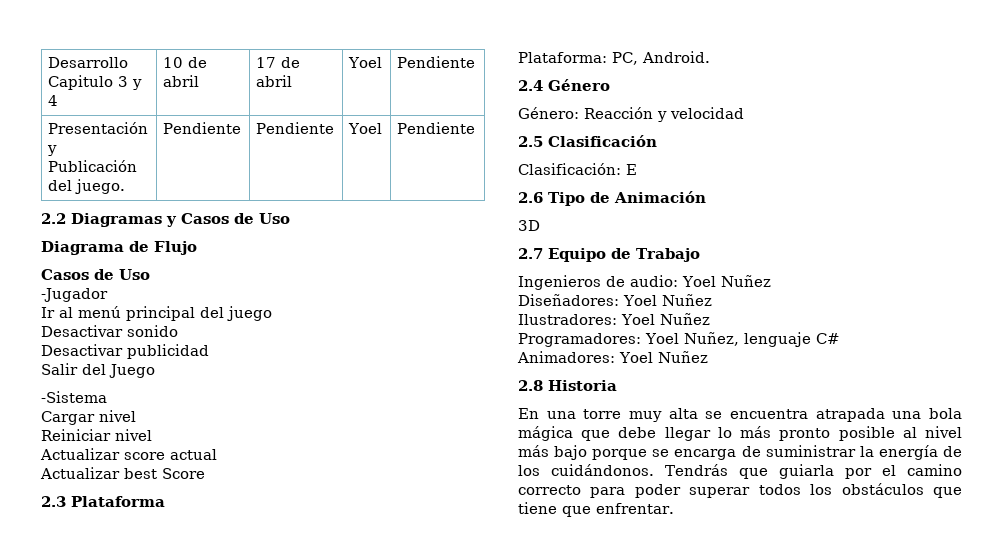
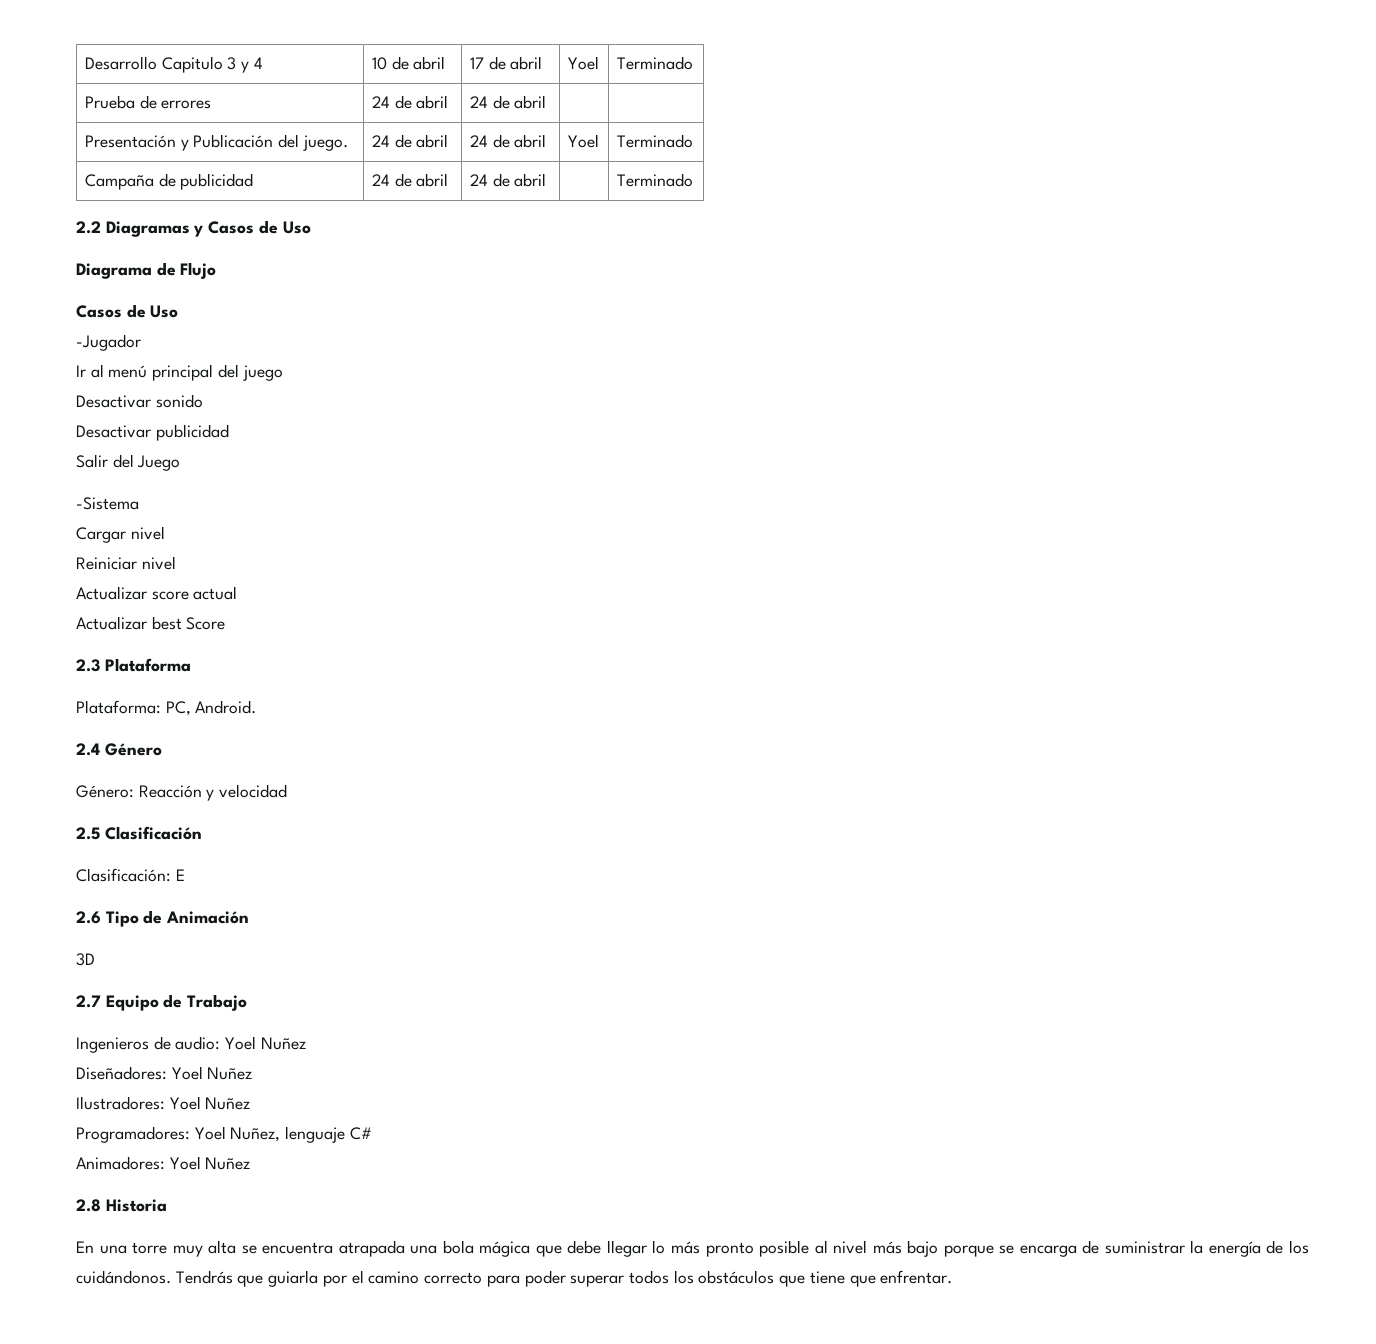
[397,56,476,68] Pendiente -> [616,56,693,70] [84,95,212,109] [371,95,449,109] [469,95,547,109] Terminado // Prueba de errores | 24 de abril | 24 de abril | |
[163,122,242,134] [256,122,335,134] [348,123,383,134] [397,122,476,134] Pendiente | Pendiente | Yoel | Pendiente -> [371,134,449,148] [469,134,547,148] [567,134,599,148] [616,134,693,148] [84,173,254,190] [371,173,449,187] [469,173,547,187] [616,173,693,187] 24 de abril | 24 de abril | Yoel | Terminado // Campaña de publicidad | 24 de abril | 24 de abril | | Terminado

